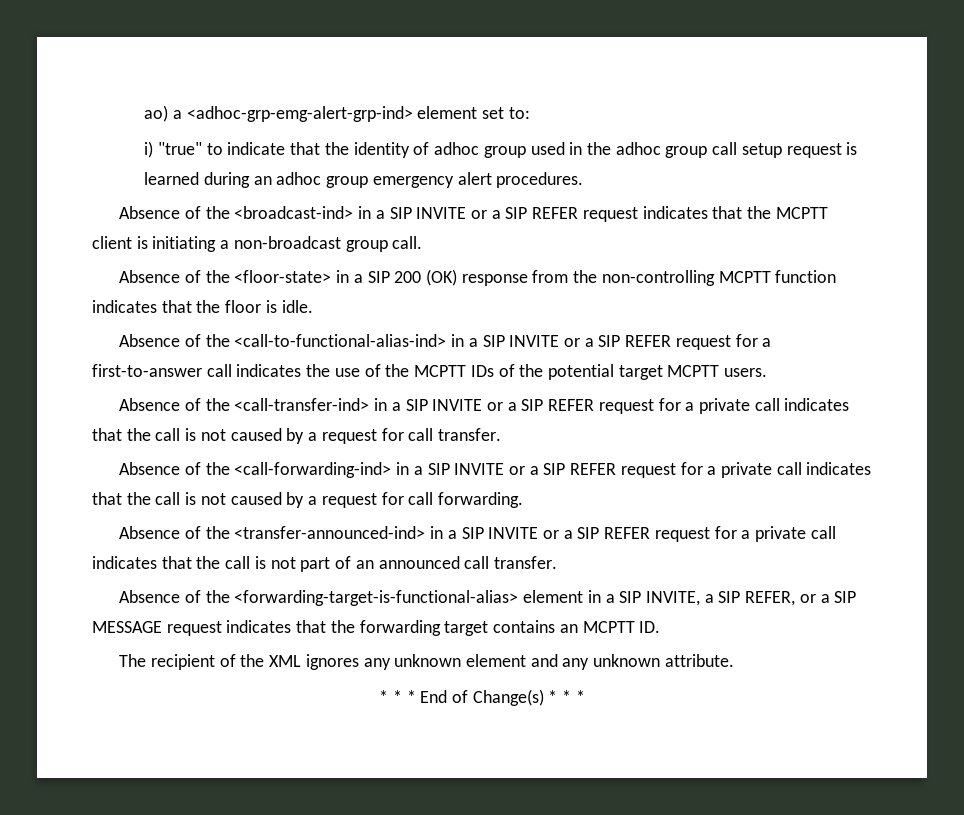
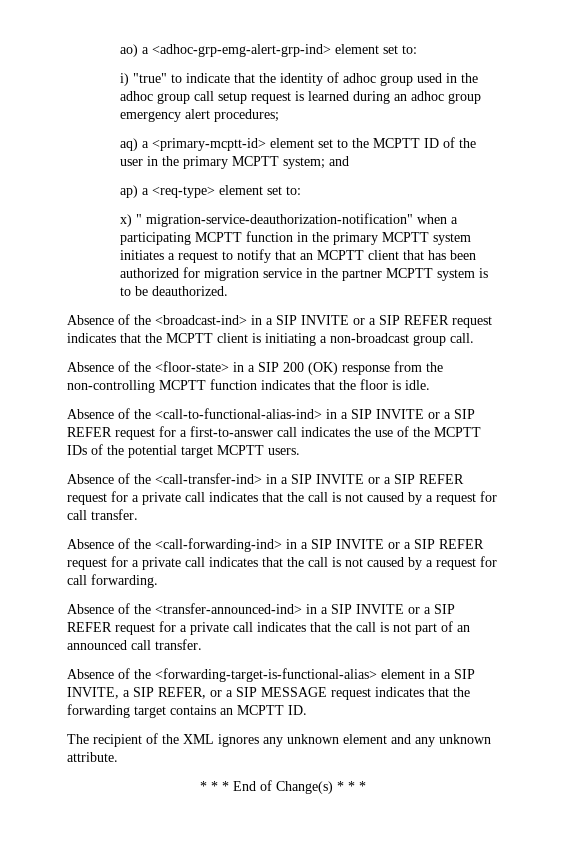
[496,172,584,188] procedures. -> [214,109,280,122] [120,137,477,151] [120,156,350,169] [120,185,302,198] [120,213,459,227] [120,231,472,245] [120,249,477,263] [120,267,489,281] [120,286,229,296] procedures; // aq) a <primary-mcptt-id> element set to the MCPTT ID of the user in the primary MCPTT system; and // ap) a <req-type> element set to: // x) " migration-service-deauthorization-notification" when a participating MCPTT function in the primary MCPTT system initiates a request to notify that an MCPTT client that has been authorized for migration service in the partner MCPTT system is to be deauthorized.

